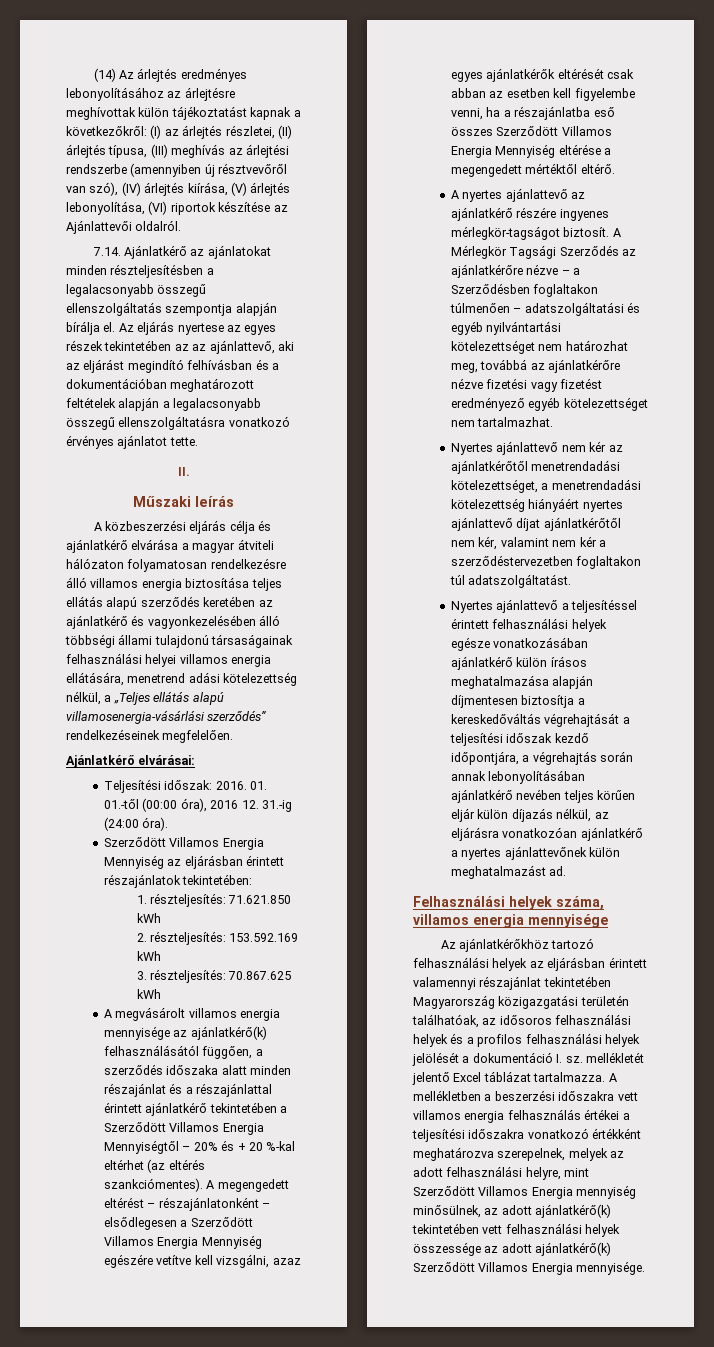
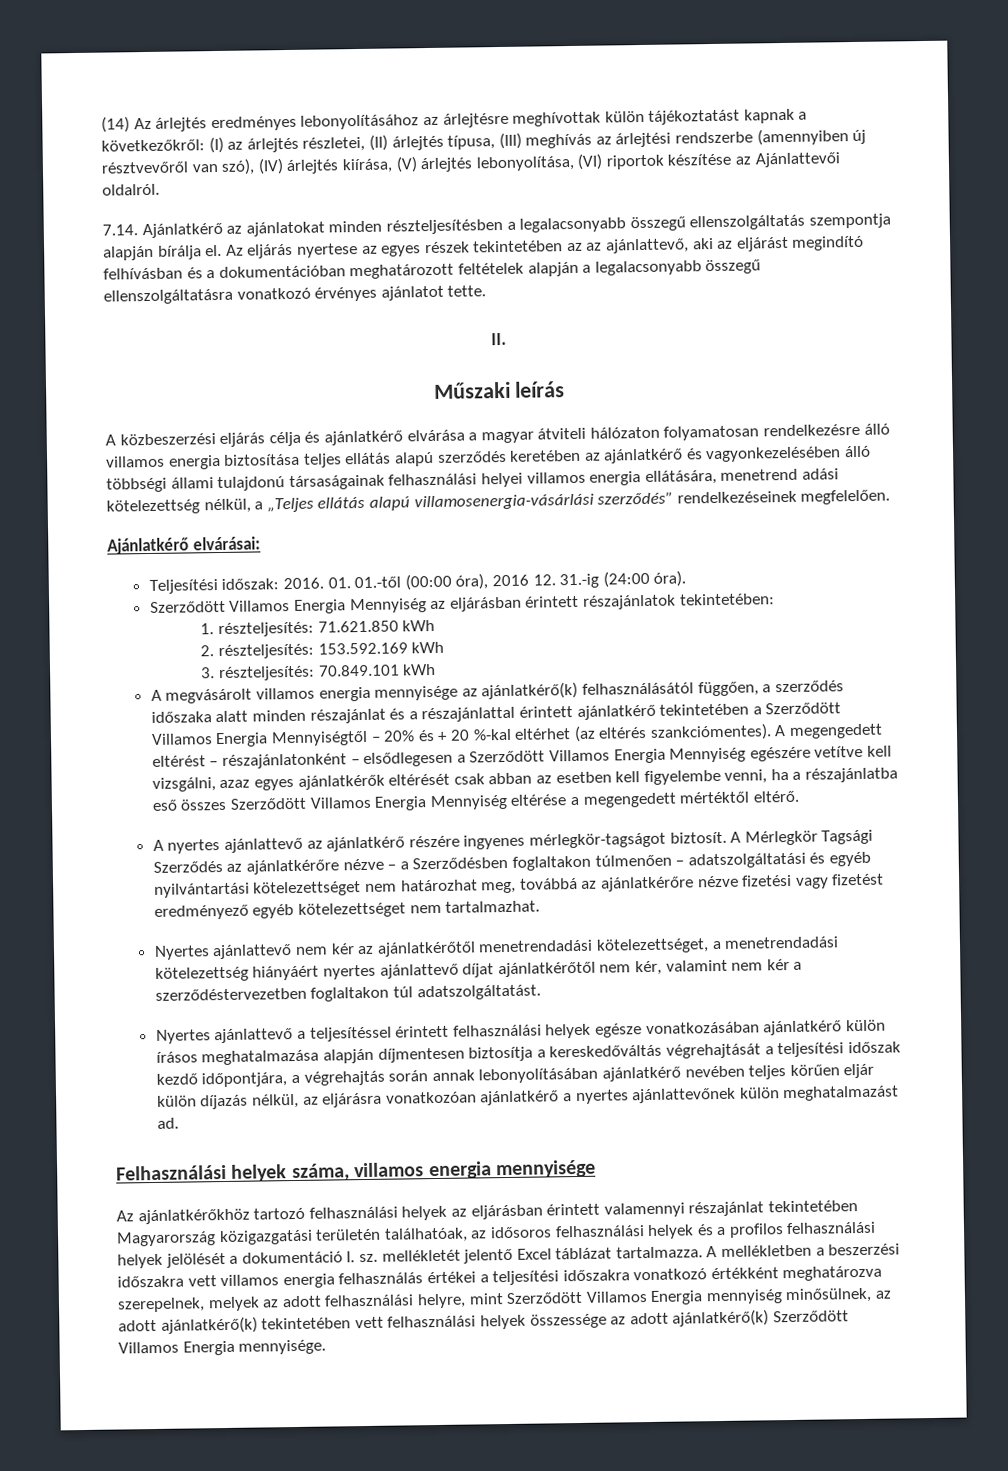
[228,971,292,980] 70.867.625 -> [317,664,400,677] 70.849.101

